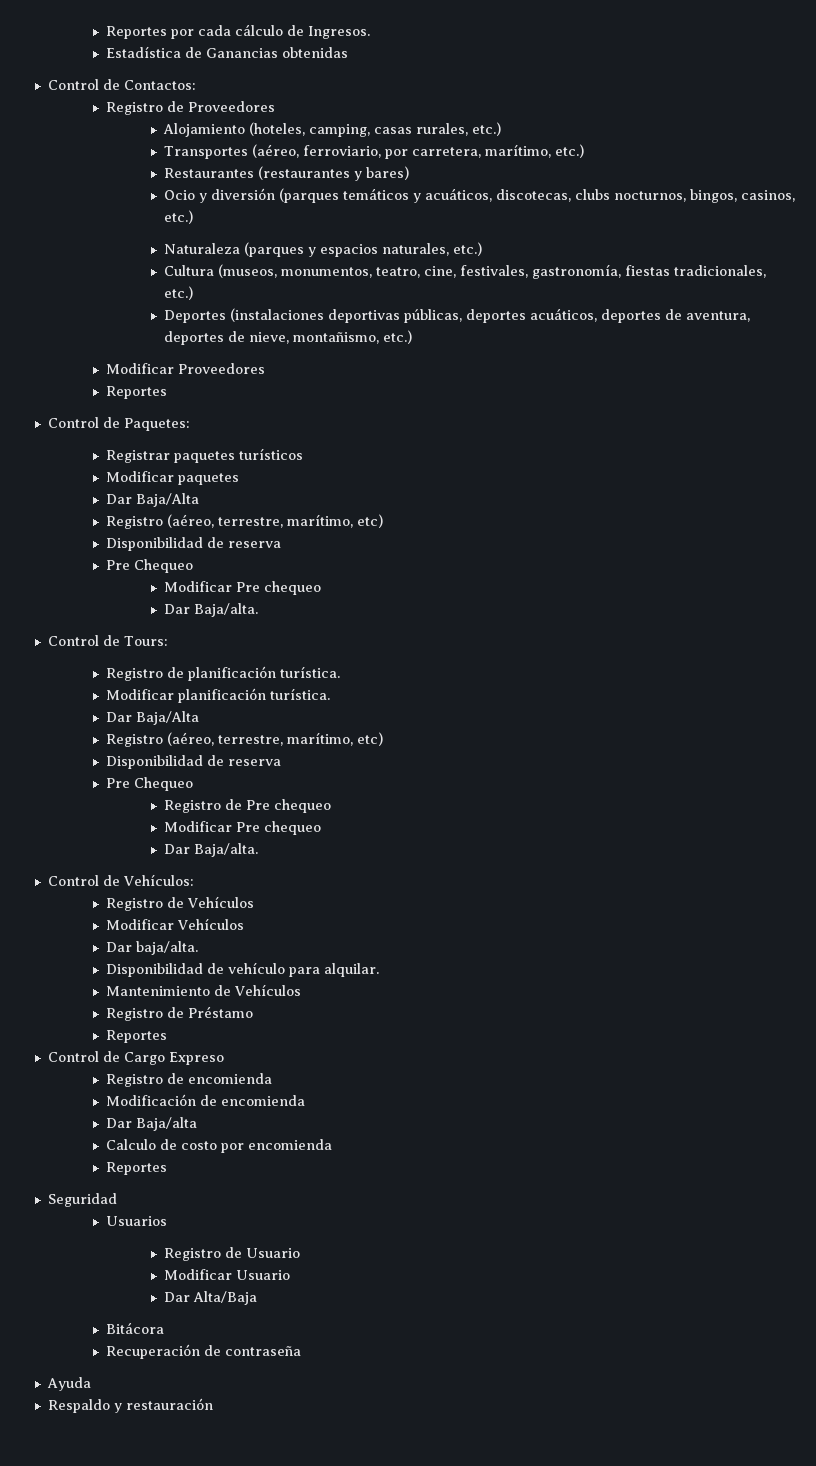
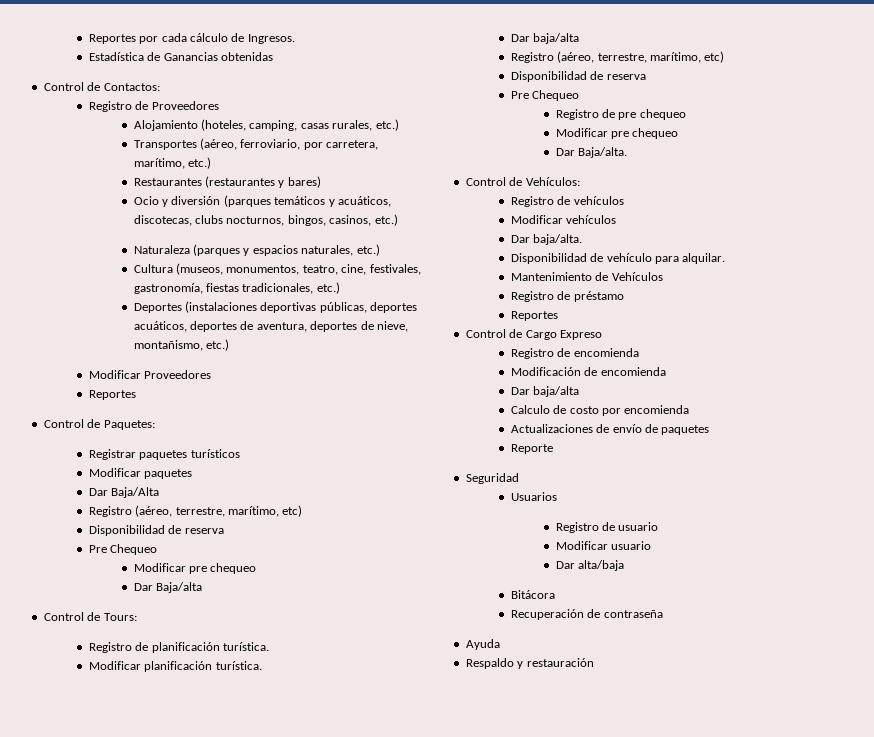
[235,581,321,595] [163,603,258,617] Pre chequeo // Dar Baja/alta. -> [189,563,257,574] [133,582,203,593] pre chequeo // Dar Baja/alta
[135,711,199,725] Baja/Alta -> [533,33,580,44] baja/alta
[245,800,270,810] Pre -> [618,112,637,120] pre
[235,822,260,832] Pre -> [611,131,630,139] pre
[186,896,254,908] [105,918,244,930] Vehículos // Modificar Vehículos -> [573,196,624,205] [510,215,617,224] vehículos // Modificar vehículos
[187,1006,253,1018] Préstamo -> [573,291,624,302] préstamo
[135,1117,197,1131] Baja/alta -> [533,386,580,397] baja/alta
[105,1162,167,1175] Reportes -> [510,424,710,435] [510,444,553,454] Actualizaciones de envío de paquetes // Reporte
[245,1248,300,1258] [163,1269,290,1280] [163,1291,257,1305] Usuario // Modificar Usuario // Dar Alta/Baja -> [618,522,659,531] [555,541,652,550] [555,560,625,571] usuario // Modificar usuario // Dar alta/baja

